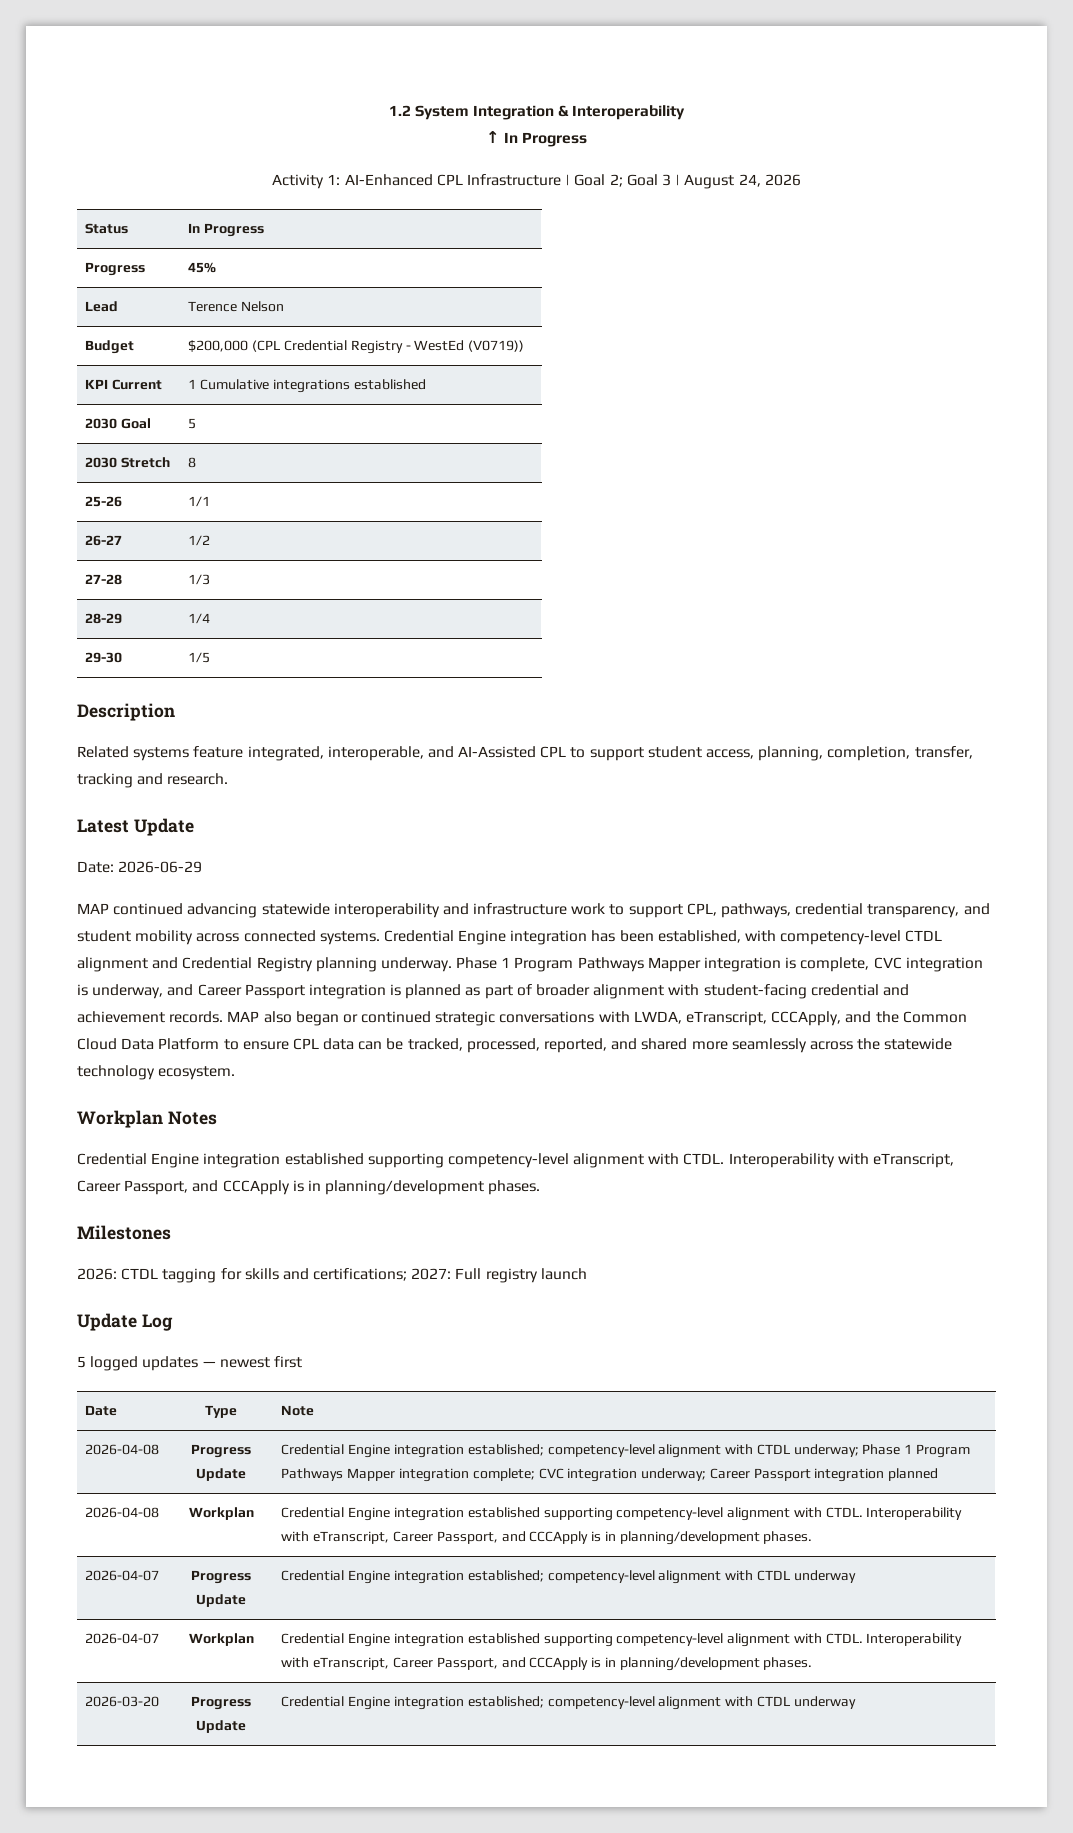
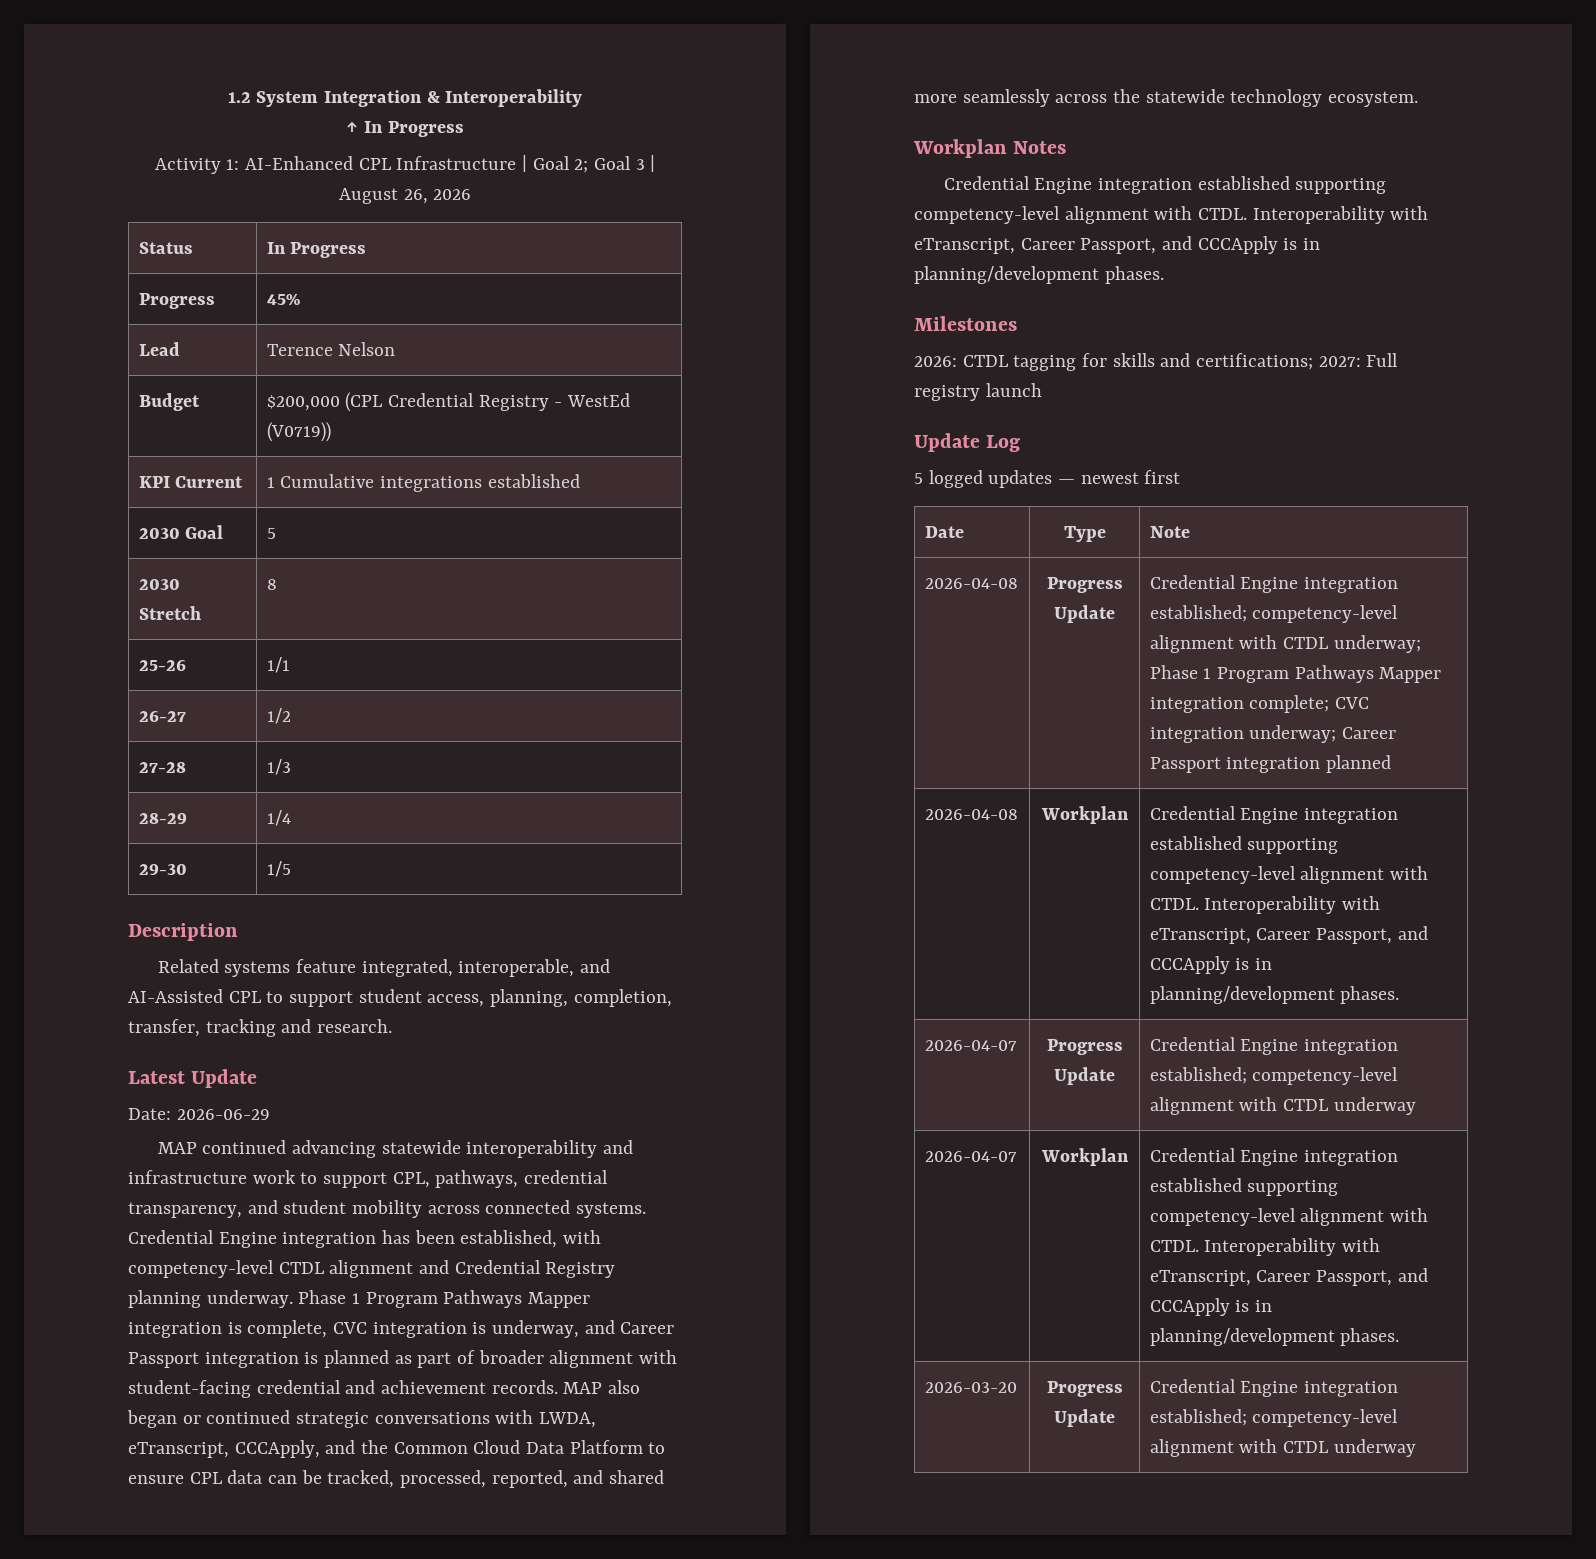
[738,174,761,187] 24, -> [403,189,428,204] 26,

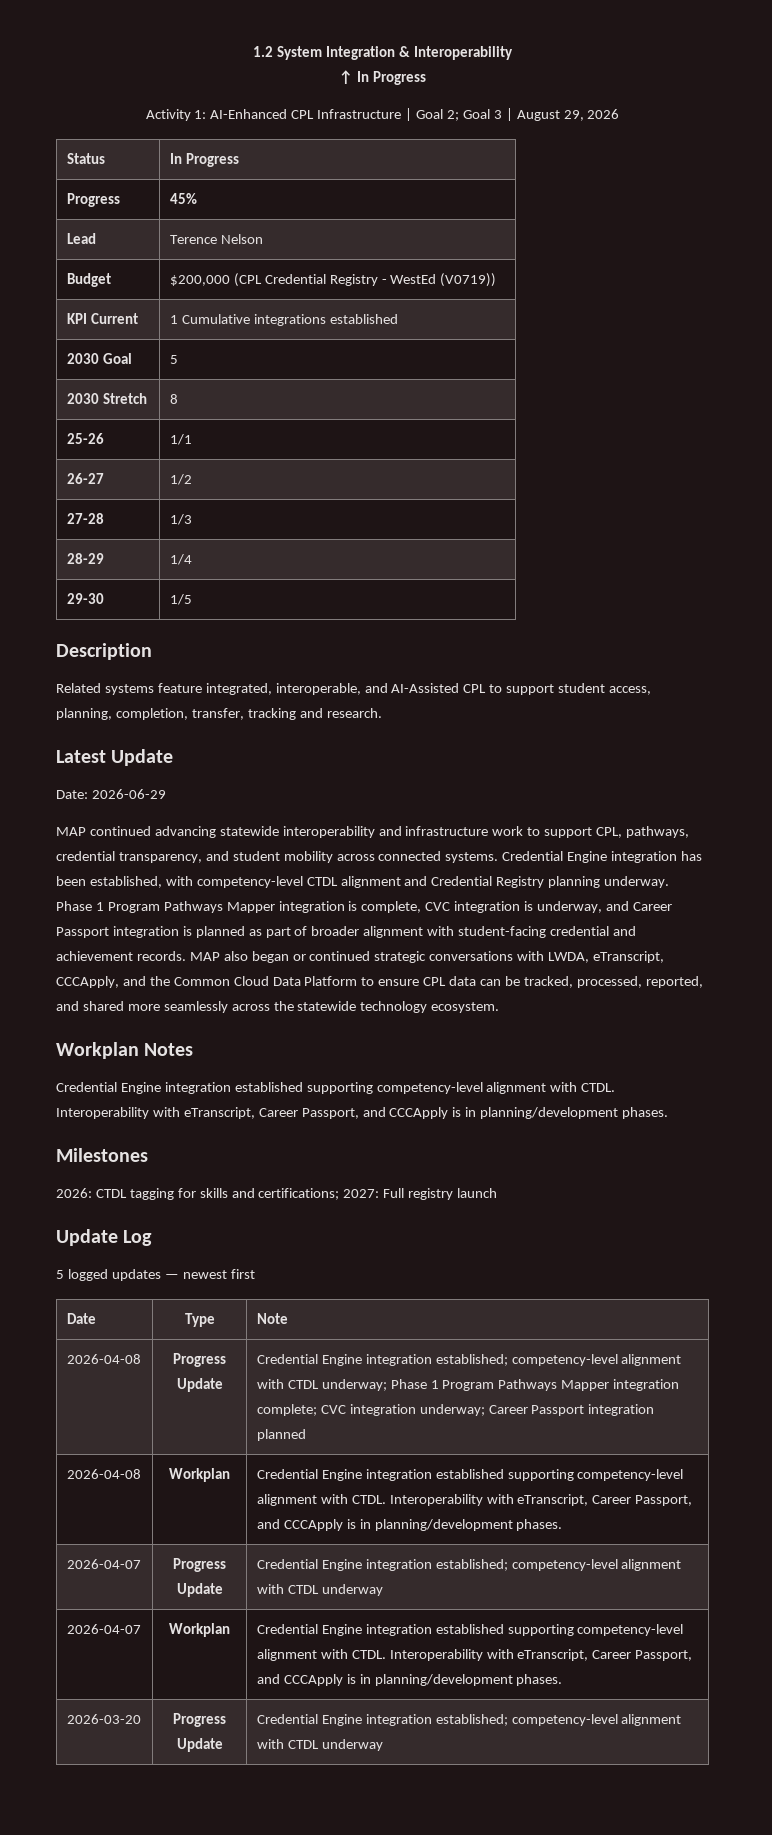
[403,189,428,204] 26, -> [563,110,584,121] 29,

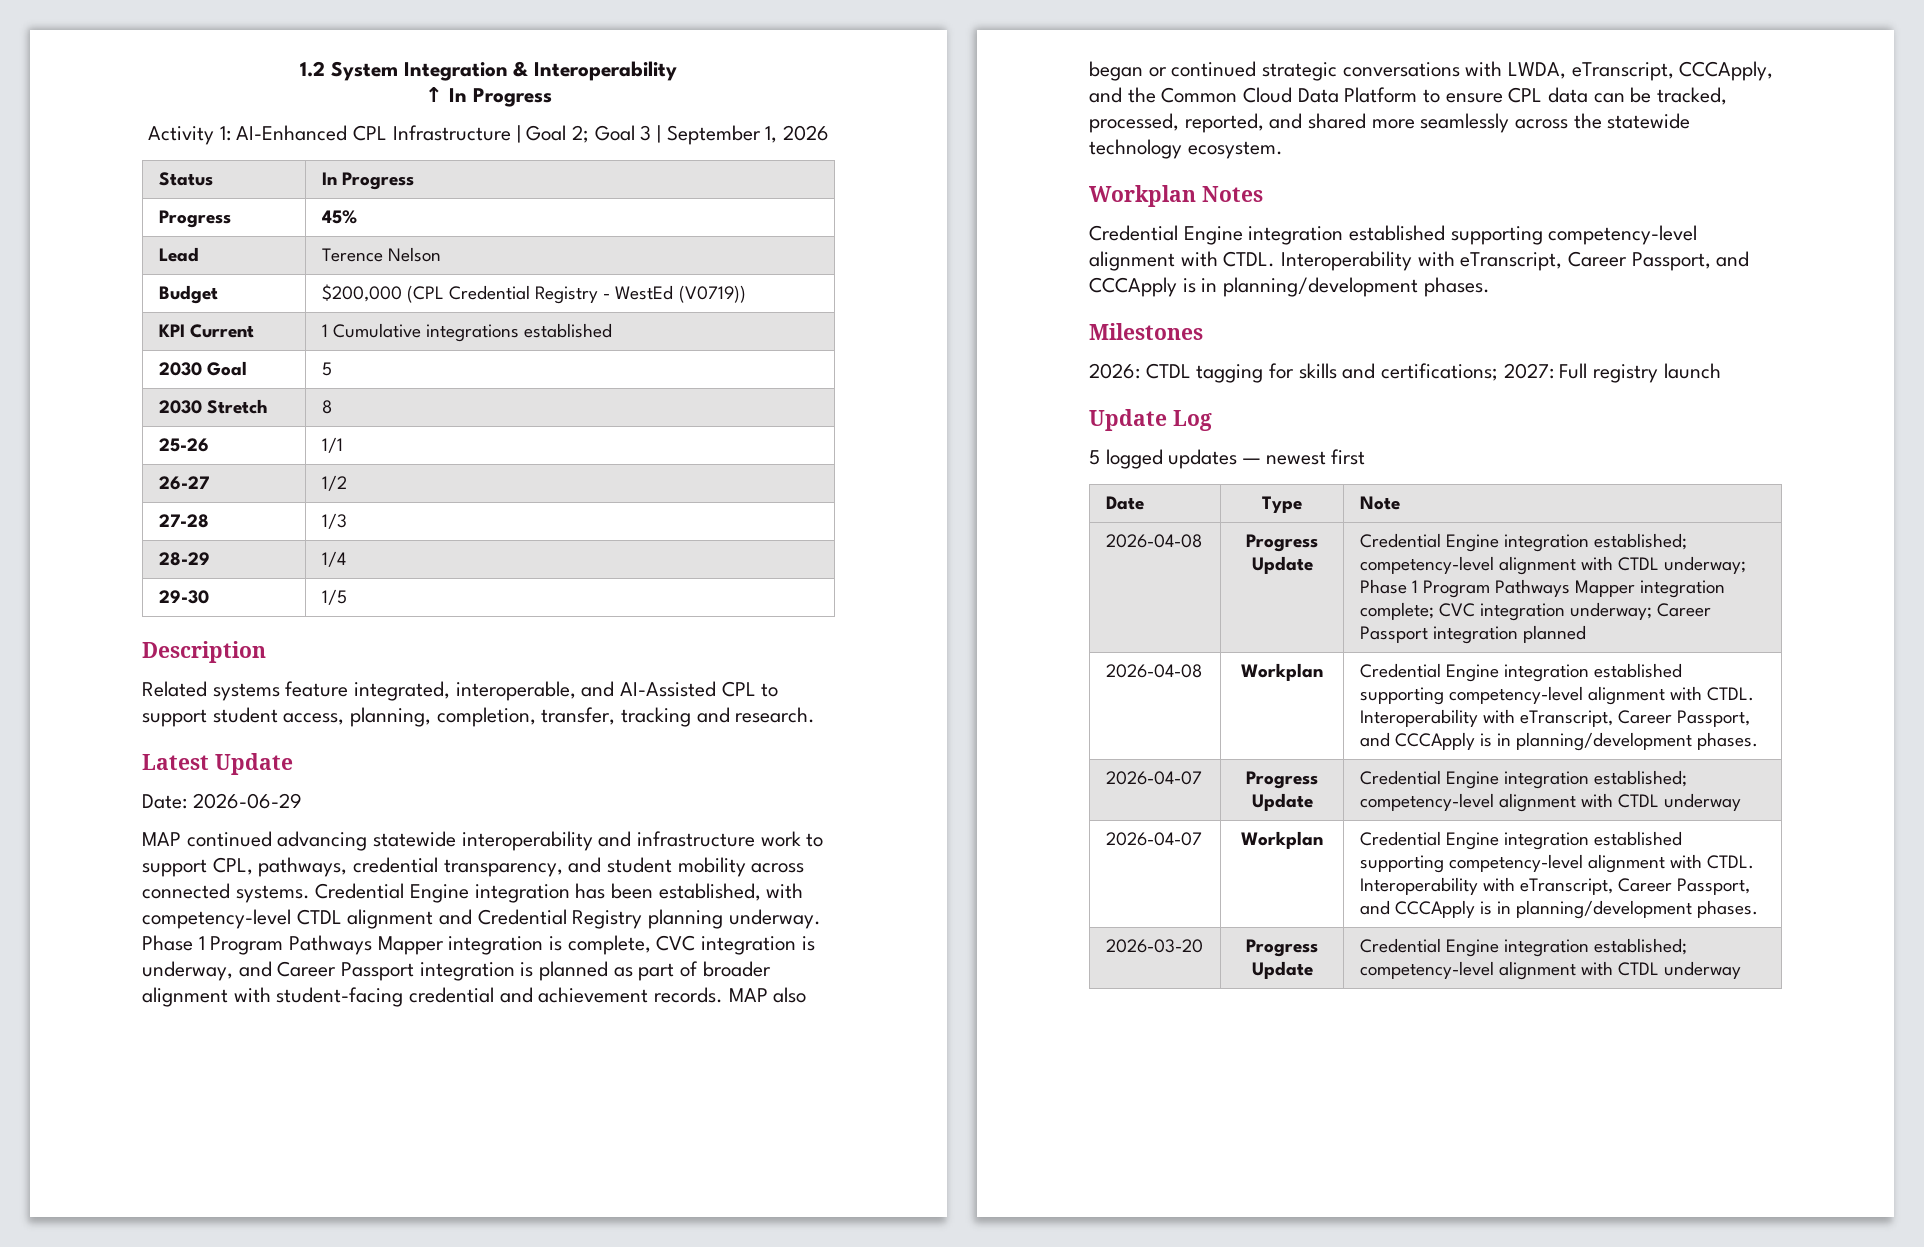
[516,110,584,121] August 29, -> [666,125,778,145] September 1,

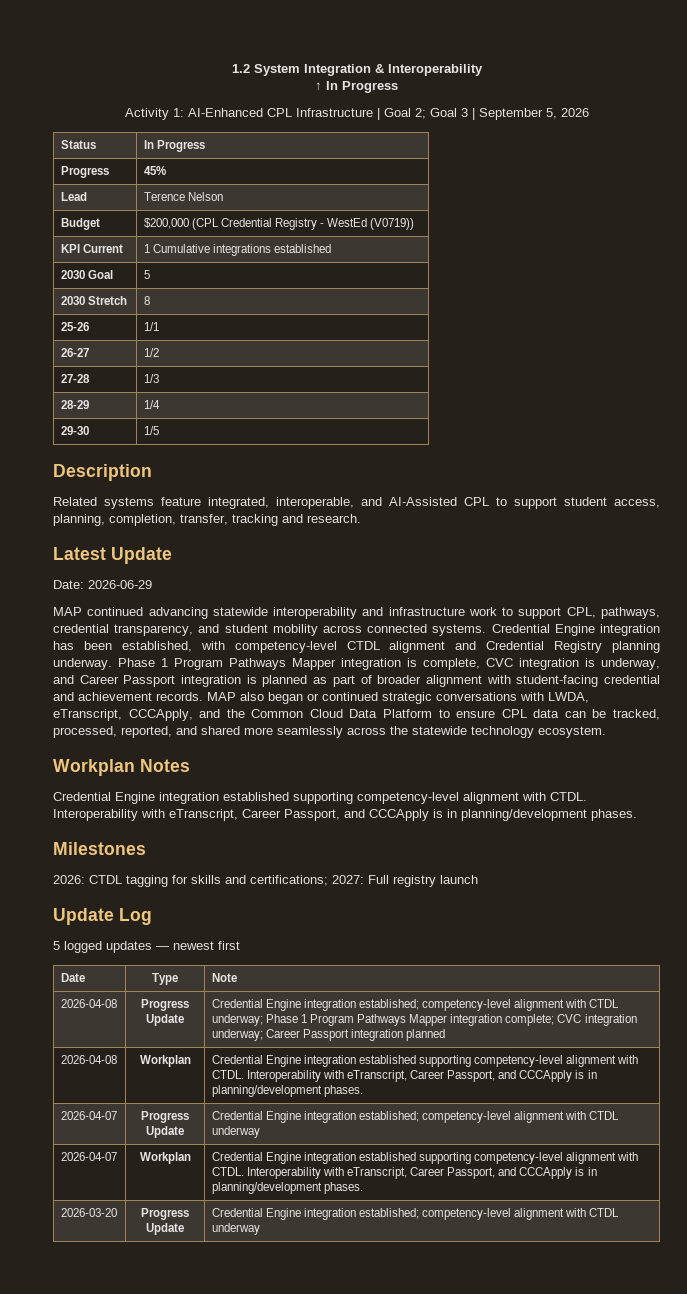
[765,126,778,143] 1, -> [545,108,557,119] 5,

